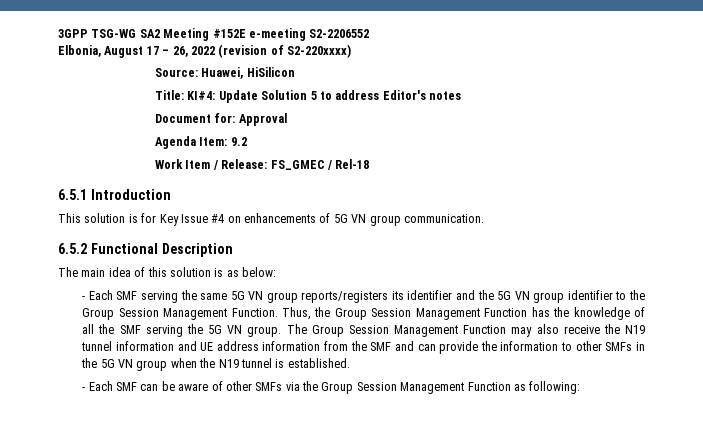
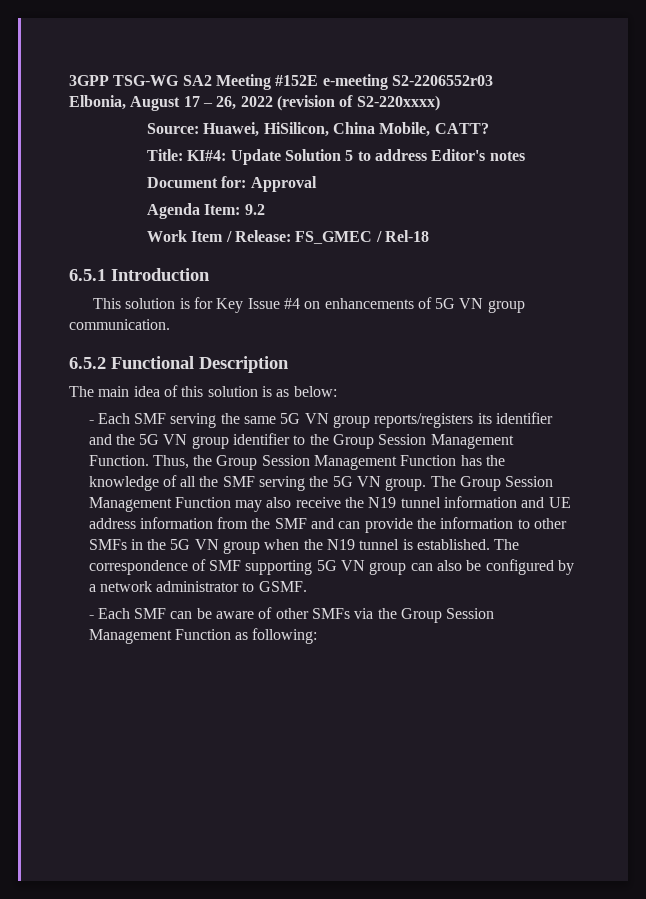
[309,29,370,38] S2-2206552 -> [391,75,493,86] S2-2206552r03
[246,67,295,77] HiSilicon -> [263,122,489,137] HiSilicon, China Mobile, CATT?
(350, 363) none -> [494,539,520,550] [88,559,575,575] [88,581,307,592] The correspondence of SMF supporting 5G VN group can also be configured by a network administrator to GSMF.

